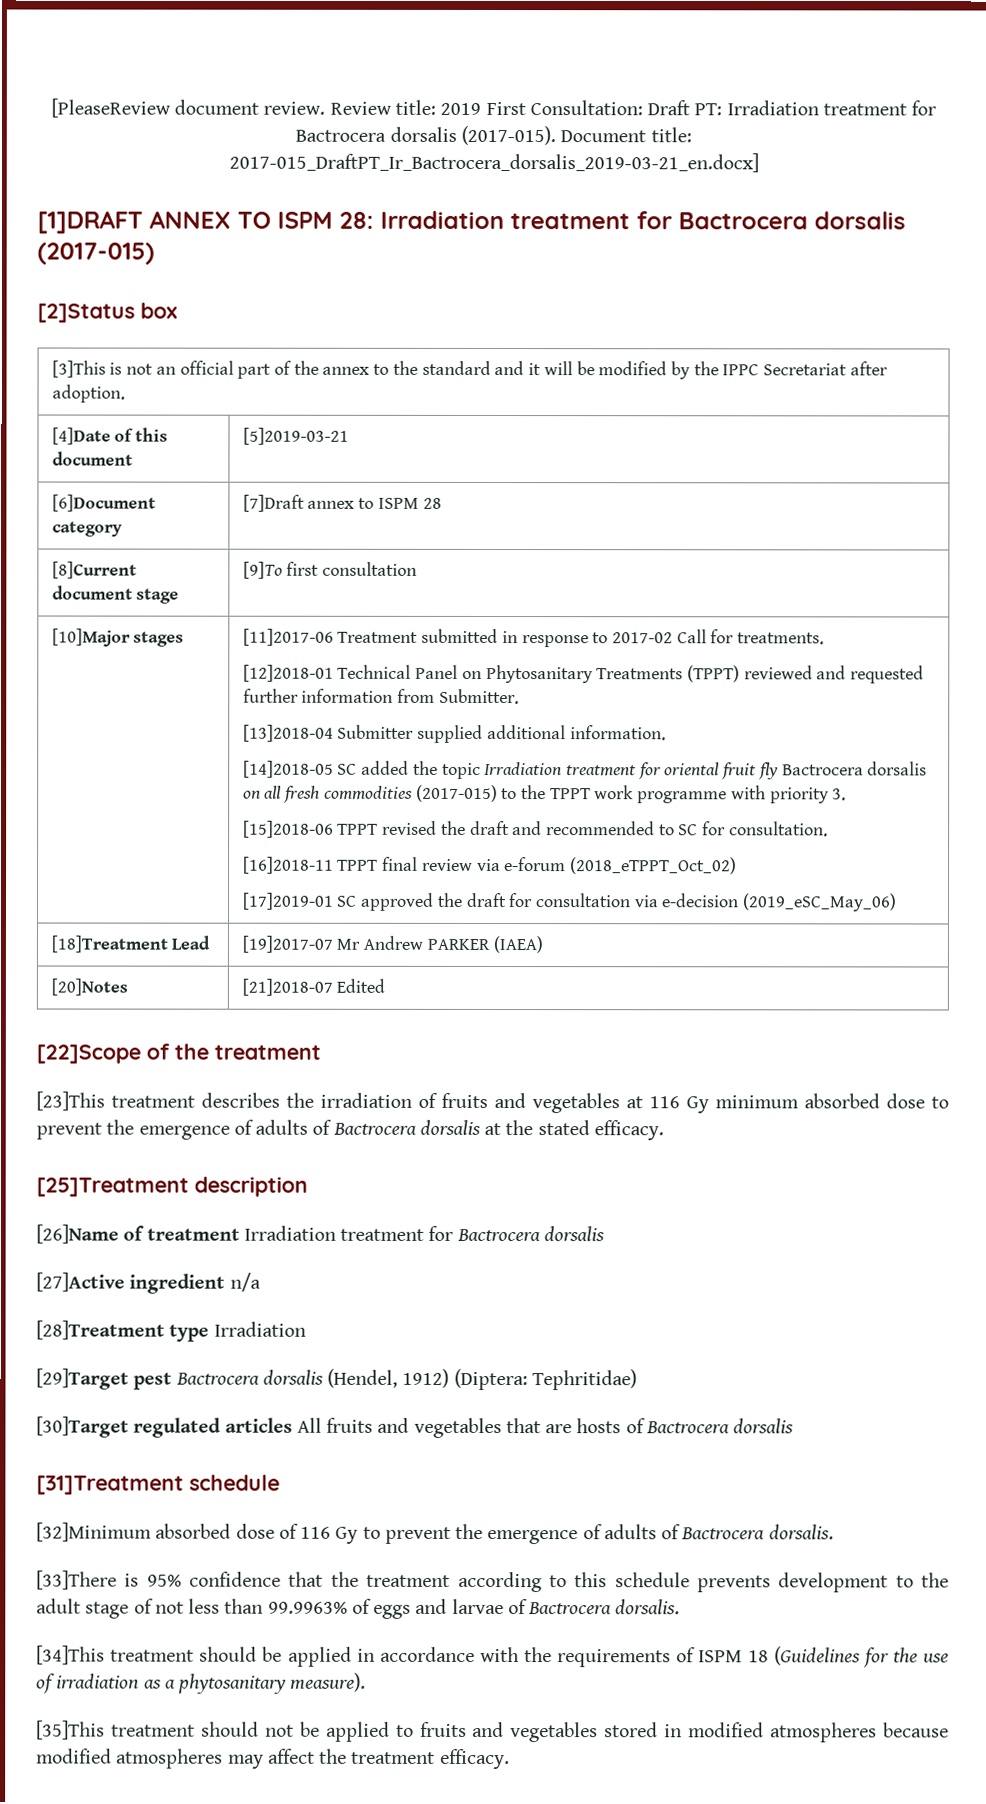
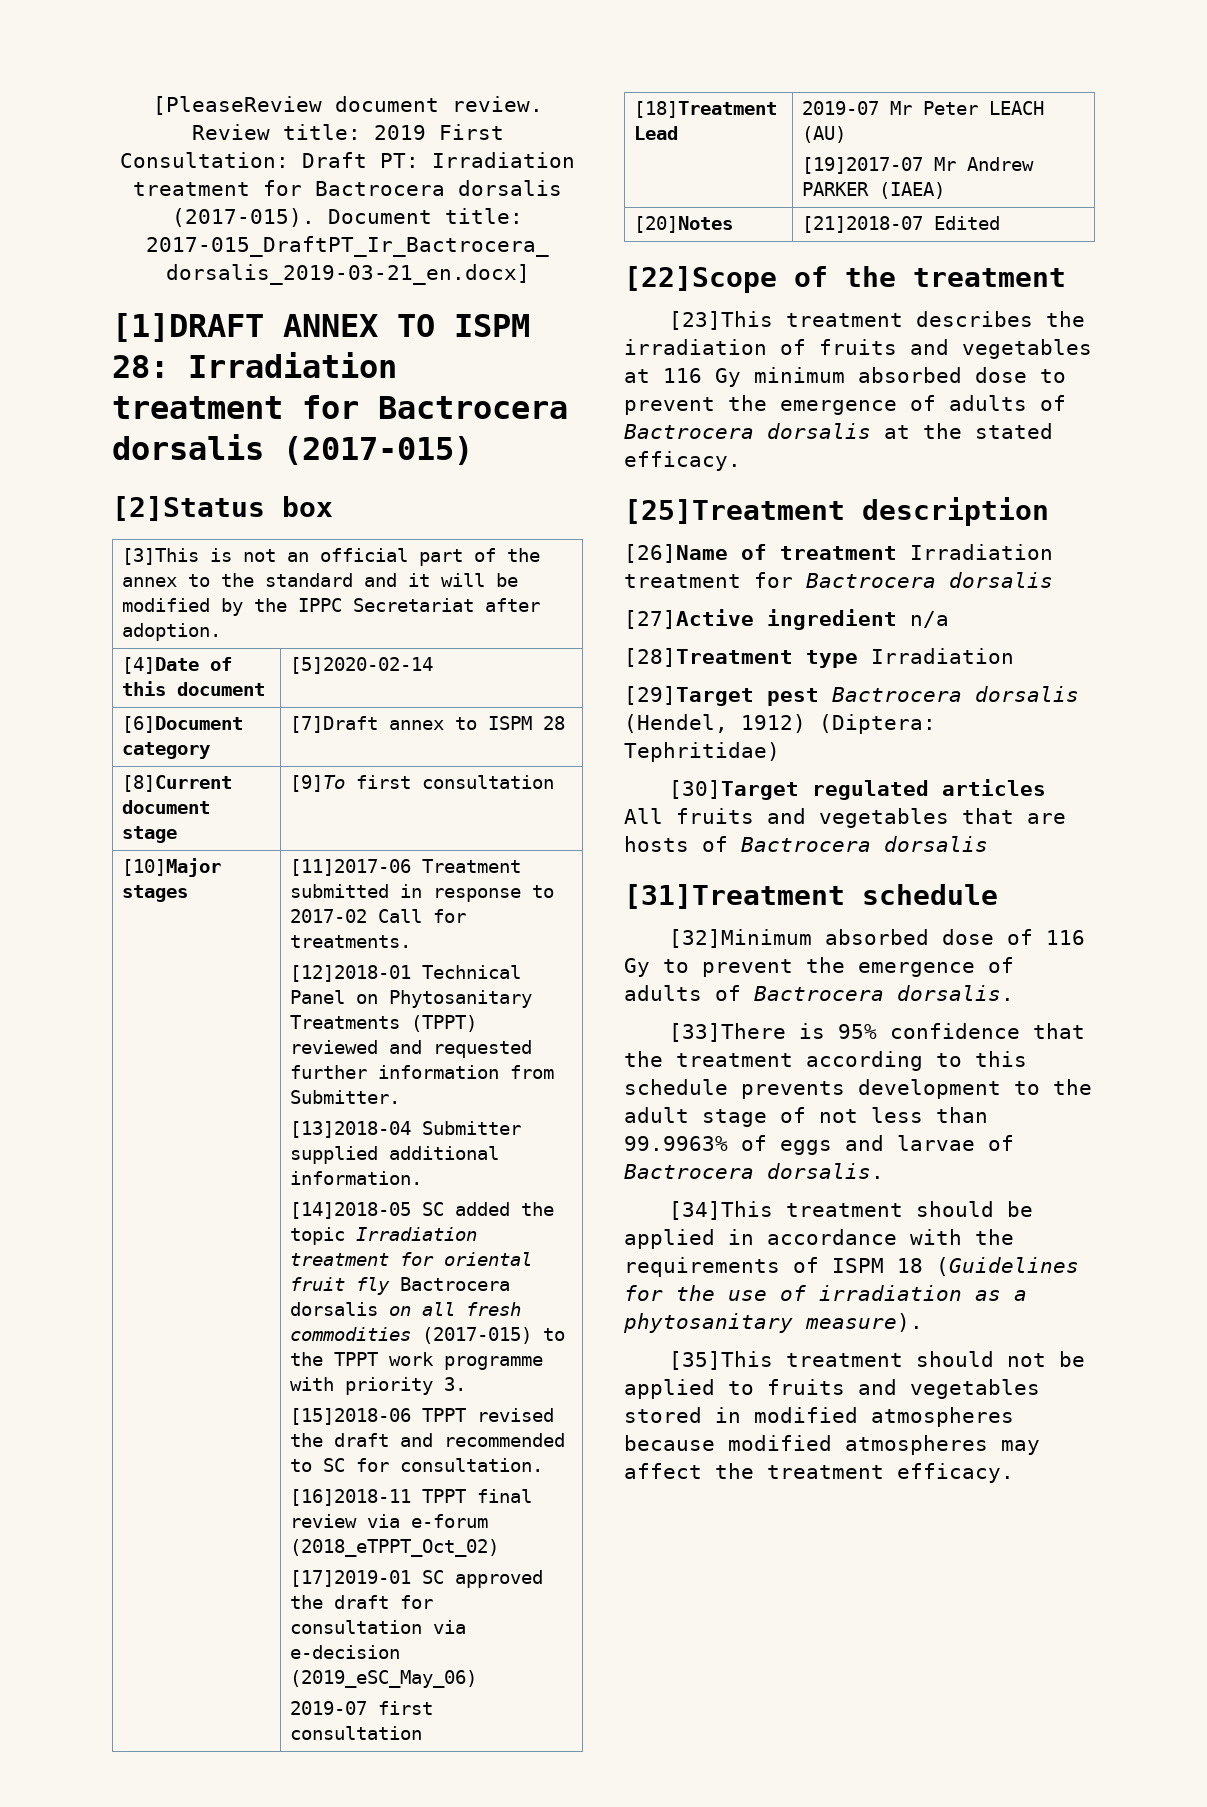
[242,427,349,445] [5]2019-03-21 -> [290,657,434,674] [5]2020-02-14
(898, 902) none -> [290,1701,434,1715] [290,1726,423,1740] // 2019-07 first consultation
(211, 942) none -> [802,101,1045,115] [802,126,847,143] 2019-07 Mr Peter LEACH (AU) //

